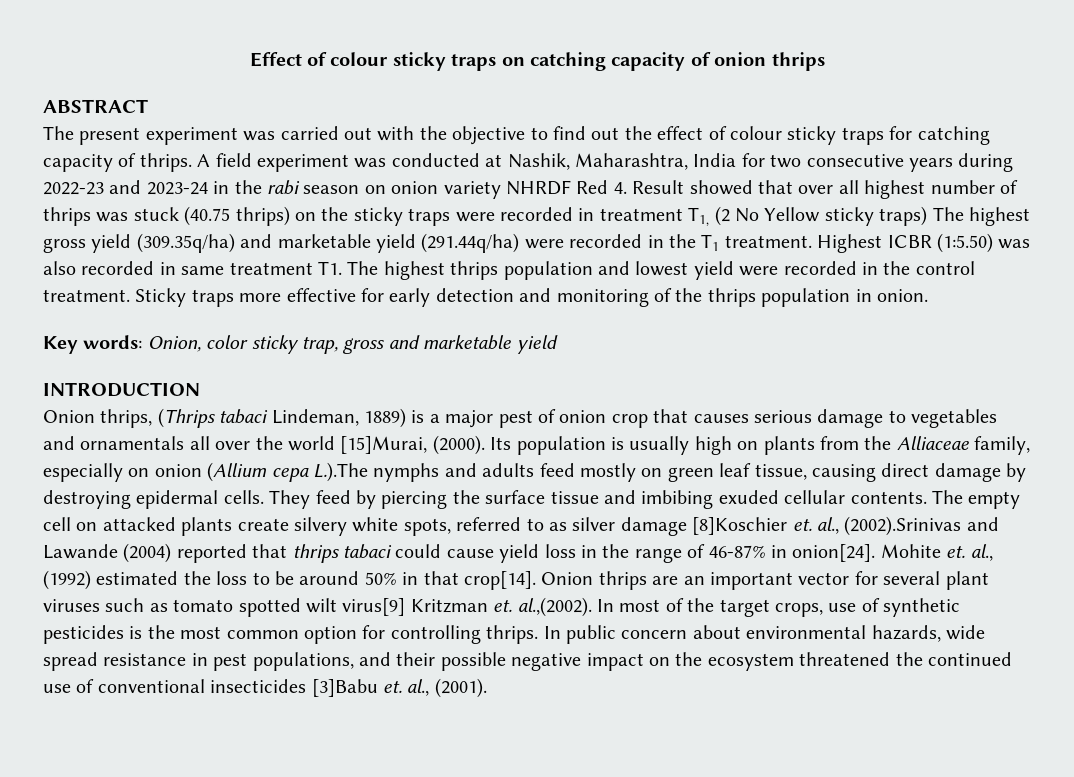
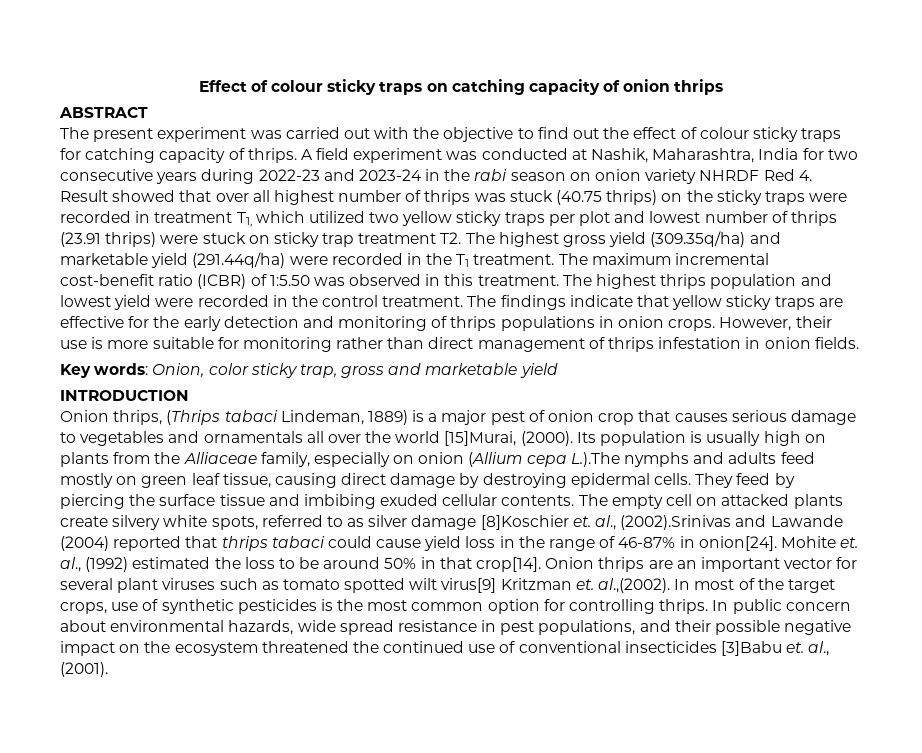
[714,206,928,226] (2 No Yellow sticky traps) -> [255,211,837,226] [60,232,462,247] which utilized two yellow sticky traps per plot and lowest number of thrips (23.91 thrips) were stuck on sticky trap treatment T2.
[817,233,1031,253] [43,261,342,275] Highest ICBR (1:5.50) was also recorded in same treatment T1. -> [558,253,770,265] [60,274,559,289] The maximum incremental cost-benefit ratio (ICBR) of 1:5.50 was observed in this treatment.
[135,288,282,307] Sticky traps more -> [467,295,843,310] The findings indicate that yellow sticky traps are
(384, 295) none -> [153,316,180,328] the
[675,288,928,307] the thrips population in onion. -> [450,316,832,331] [60,337,859,352] thrips populations in onion crops. However, their use is more suitable for monitoring rather than direct management of thrips infestation in onion fields.

